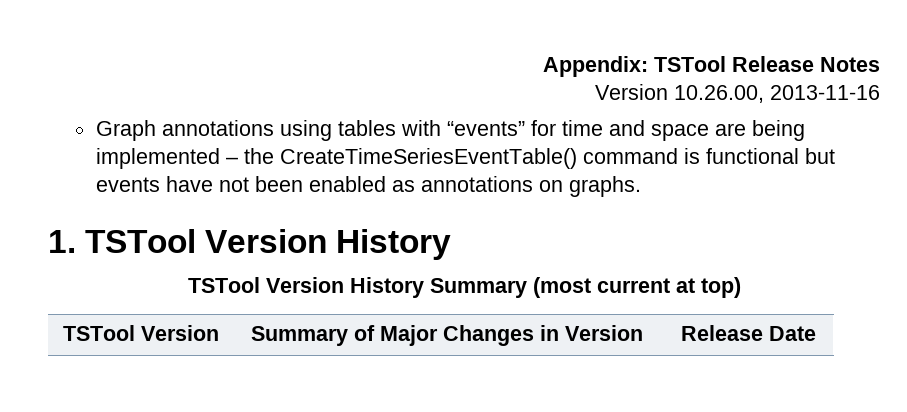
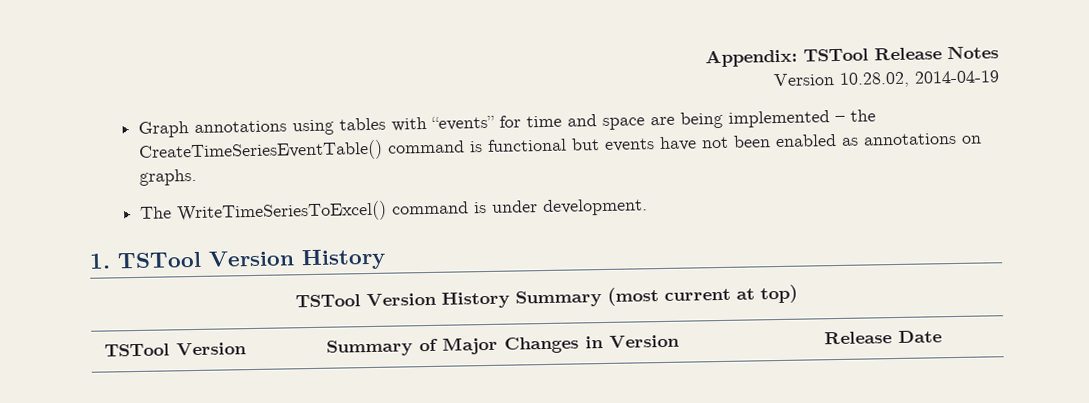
[674,85,880,103] 10.26.00, 2013-11-16 -> [839,70,1000,88] 10.28.02, 2014-04-19
(641, 186) none -> [140,198,649,224] // The WriteTimeSeriesToExcel() command is under development.

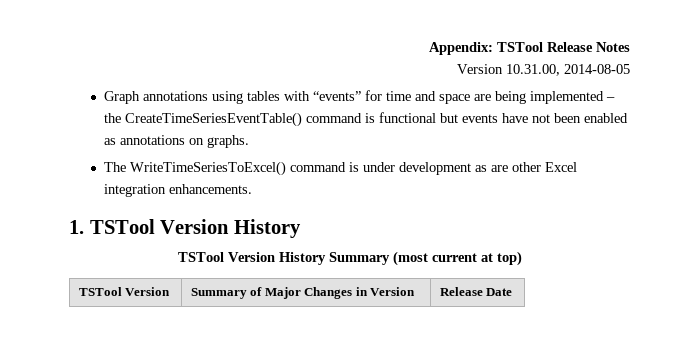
[839,70,1000,88] 10.28.02, 2014-04-19 -> [506,64,630,76] 10.31.00, 2014-08-05
[542,198,649,217] development. -> [399,162,578,175] [104,184,253,197] development as are other Excel integration enhancements.

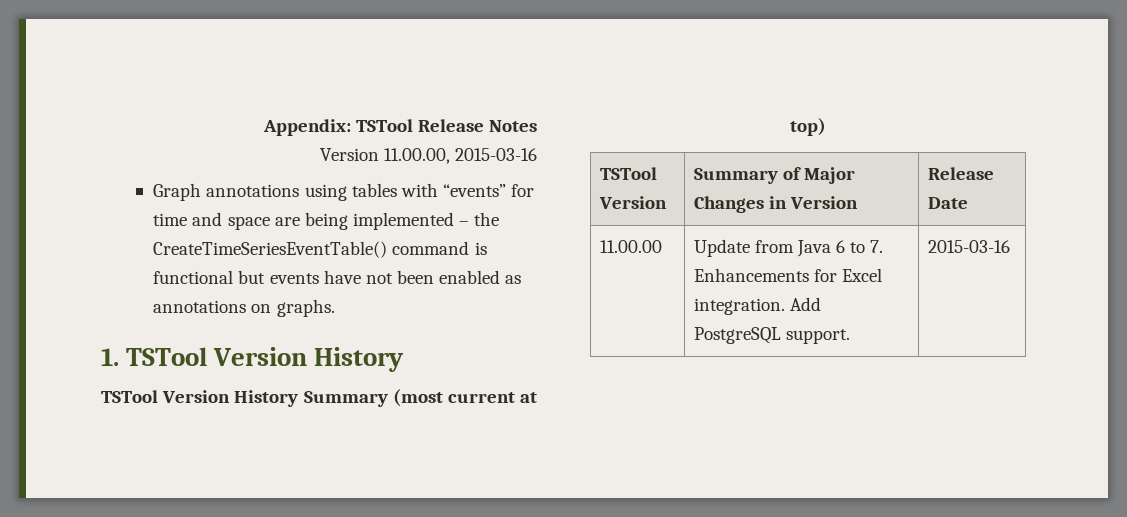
[506,64,630,76] 10.31.00, 2014-08-05 -> [383,148,537,164] 11.00.00, 2015-03-16
[104,161,578,176] [104,184,253,197] // The WriteTimeSeriesToExcel() command is under development as are other Excel integration enhancements. -> (335, 308) none
(513, 292) none -> [599,240,662,253] [693,239,884,257] [693,268,882,282] [693,297,821,315] [693,327,850,344] [927,240,1010,253] // 11.00.00 | Update from Java 6 to 7. Enhancements for Excel integration. Add PostgreSQL support. | 2015-03-16

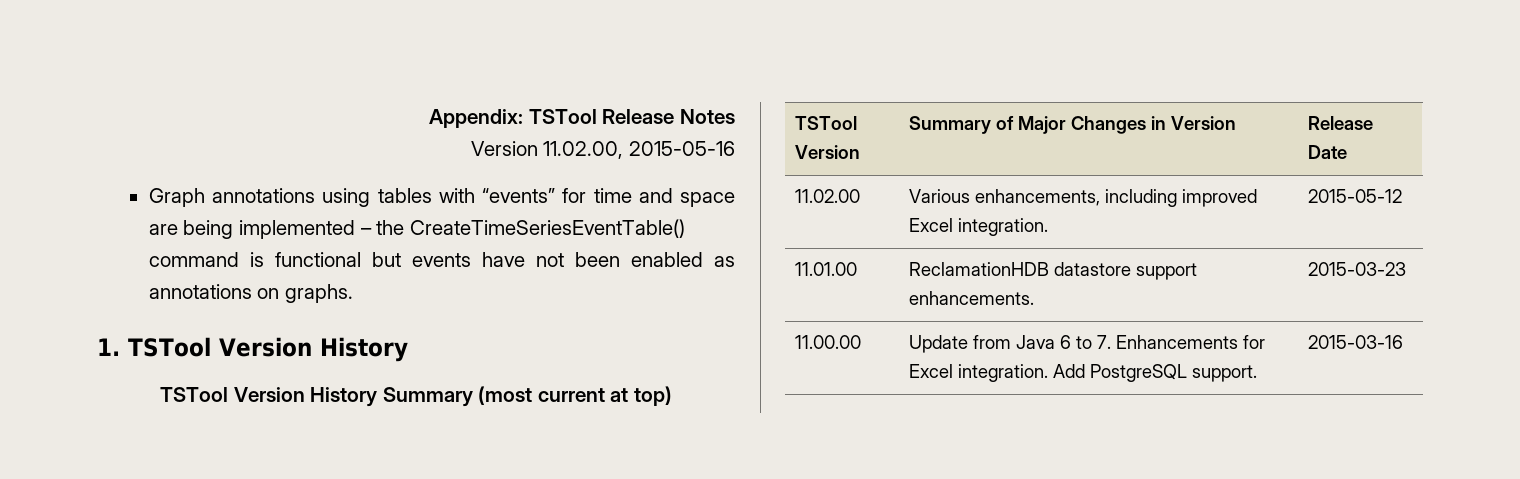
[383,148,537,164] 11.00.00, 2015-03-16 -> [543,141,735,159] 11.02.00, 2015-05-16
(968, 203) none -> [794,189,860,203] [908,189,1257,207] [908,218,1048,236] [1307,189,1402,203] [794,262,857,276] [908,262,1197,280] [908,291,1034,305] [1307,262,1406,276] // 11.02.00 | Various enhancements, including improved Excel integration. | 2015-05-12 // 11.01.00 | ReclamationHDB datastore support enhancements. | 2015-03-23

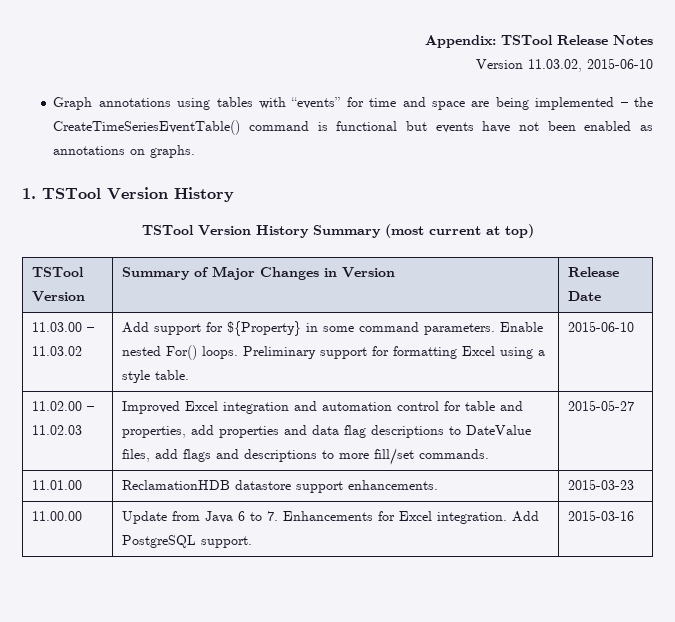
[543,141,735,159] 11.02.00, 2015-05-16 -> [528,58,653,72] 11.03.02, 2015-06-10
[794,189,860,203] [908,189,1257,207] [908,218,1048,236] [1307,189,1402,203] 11.02.00 | Various enhancements, including improved Excel integration. | 2015-05-12 -> [32,322,95,332] [32,346,83,356] [122,321,544,336] [122,345,546,360] [122,370,190,383] [568,321,635,332] [32,401,95,411] [32,425,83,435] [122,401,524,414] [122,425,532,438] [122,448,490,465] [568,400,635,411] 11.03.00 – 11.03.02 | Add support for ${Property} in some command parameters. Enable nested For() loops. Preliminary support for formatting Excel using a style table. | 2015-06-10 // 11.02.00 – 11.02.03 | Improved Excel integration and automation control for table and properties, add properties and data flag descriptions to DateValue files, add flags and descriptions to more fill/set commands. | 2015-05-27

